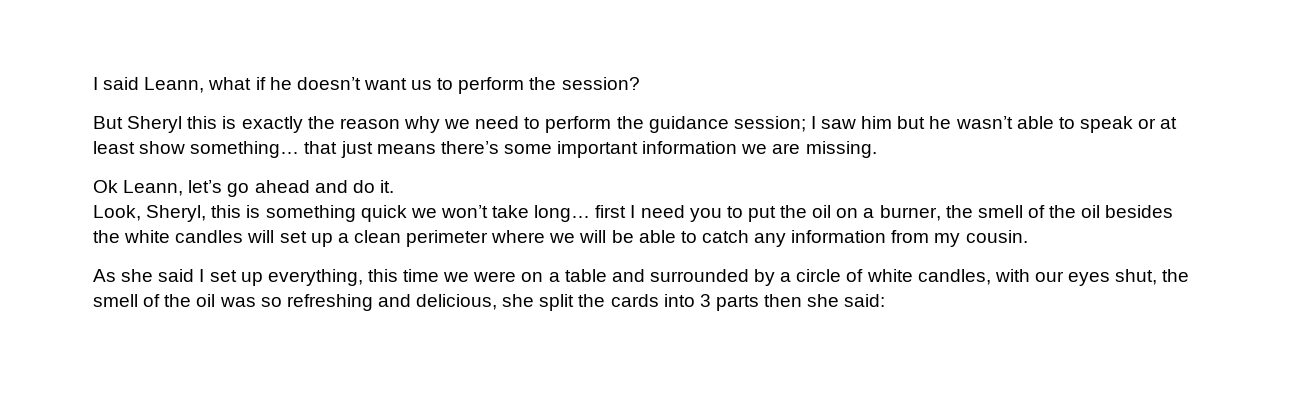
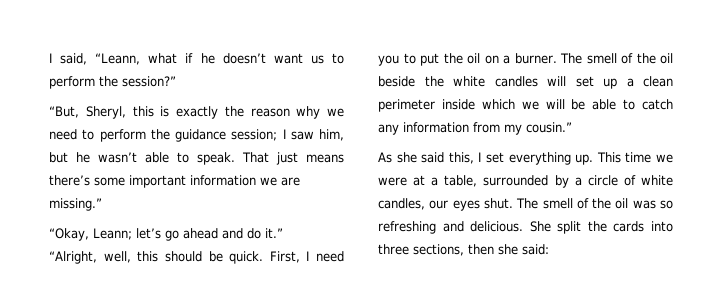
[93,77,205,93] I said Leann, -> [49,53,141,65] I said, “Leann,
[561,77,640,90] [93,116,183,133] session? // But Sheryl -> [122,76,176,87] [49,106,126,119] session?” // “But, Sheryl,
[861,116,893,129] him -> [319,129,344,141] him,
[1079,116,1178,133] [93,141,338,158] speak or at least show something… that -> [197,152,269,165] speak. That
[805,141,877,158] [93,180,184,196] missing. // Ok Leann, -> [49,198,102,211] [49,228,132,241] missing.” // “Okay, Leann;
[379,180,394,193] [93,205,627,222] it. // Look, Sheryl, this is something quick we won’t take long… first -> [265,228,283,238] [49,251,300,264] it.” // “Alright, well, this should be quick. First,
[879,205,1174,221] burner, the smell of the oil besides -> [514,53,673,64] [378,76,415,87] burner. The smell of the oil beside
[491,230,546,243] where -> [441,99,515,110] inside which
[965,230,1028,243] cousin. -> [526,122,572,133] cousin.”
(195, 275) none -> [448,152,474,164] this,
[240,269,645,286] up everything, this time we were on a table and -> [508,152,673,165] [378,175,478,187] everything up. This time we were at a table,
[994,269,1030,282] with -> (425, 204) none
[1115,269,1190,285] shut, the -> [483,198,539,209] shut. The
[416,294,535,310] delicious, she -> [470,221,551,232] delicious. She
[699,294,759,311] 3 parts -> [378,244,464,256] three sections,

